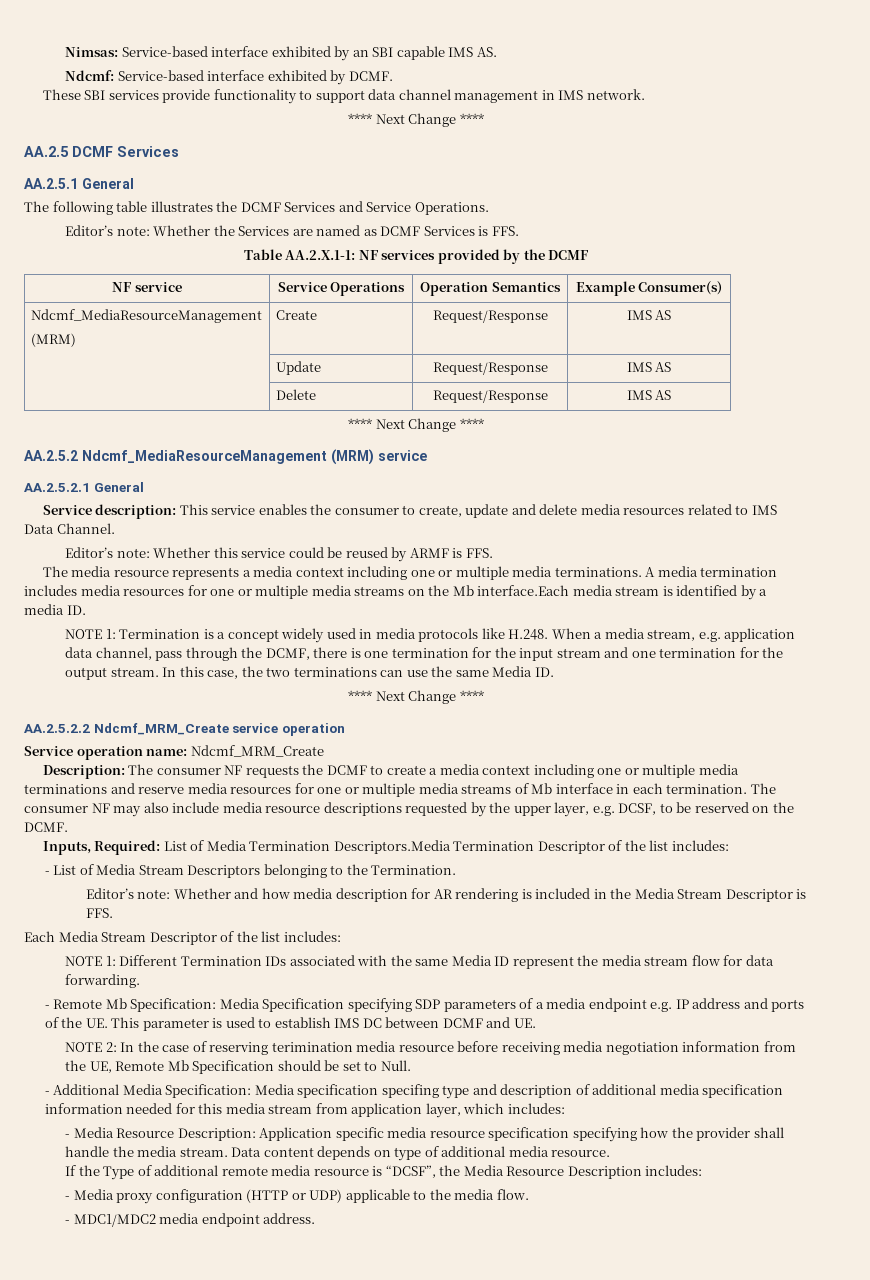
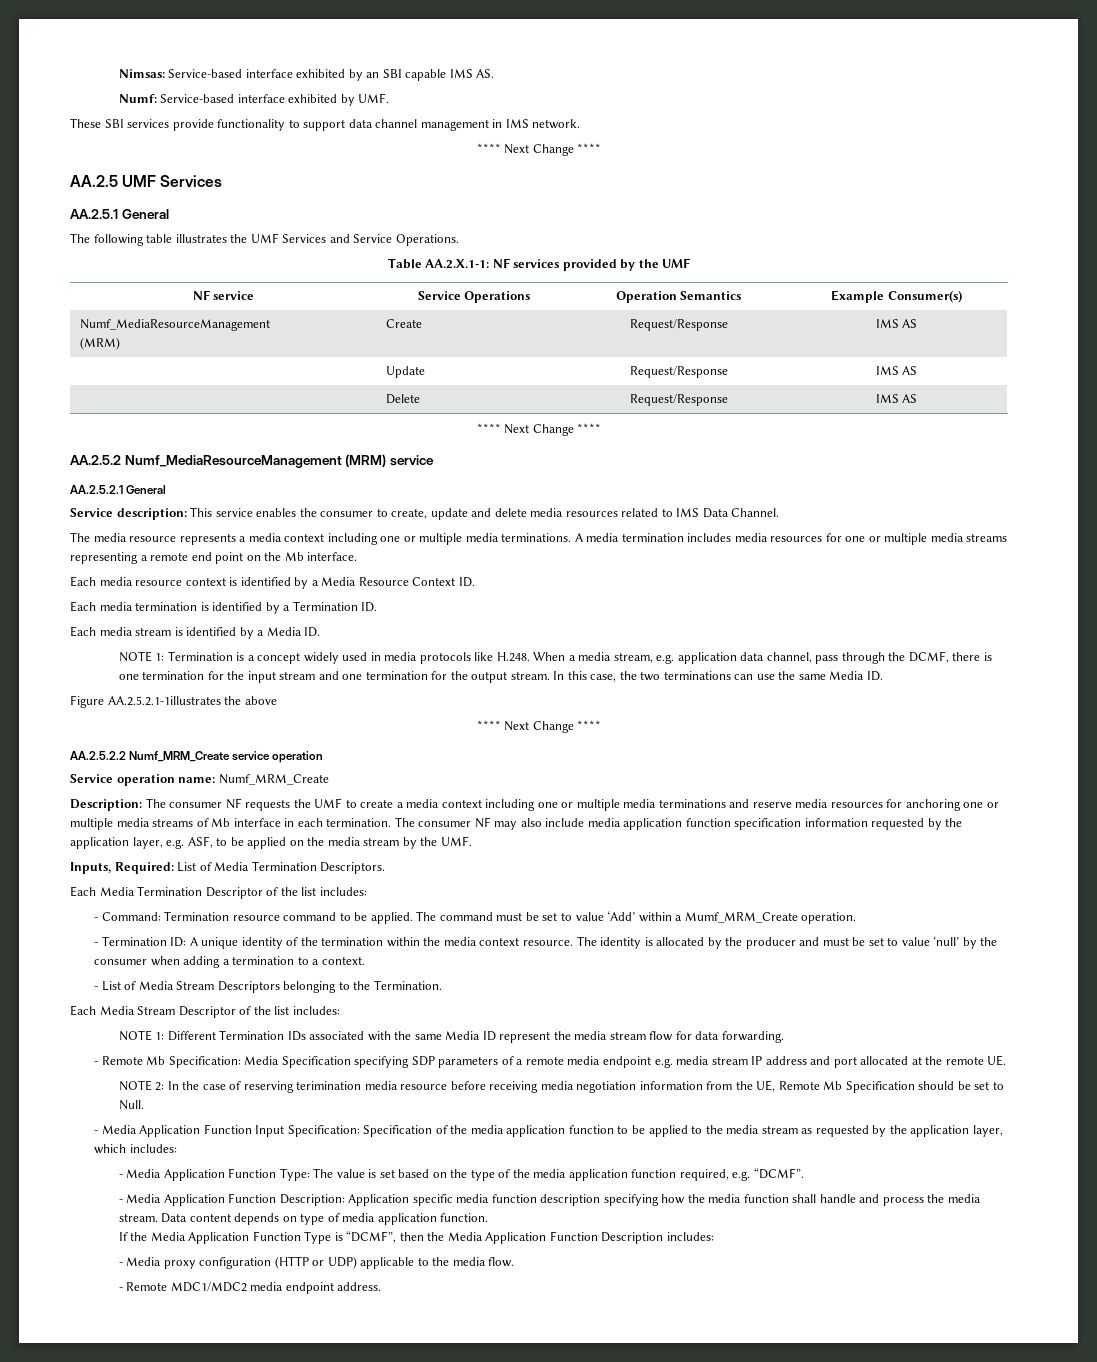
[65,70,393,85] Ndcmf: Service-based interface exhibited by DCMF. -> [118,93,390,106] Numf: Service-based interface exhibited by UMF.
[72,146,113,157] DCMF -> [122,175,157,187] UMF
[240,202,281,212] DCMF -> [250,233,279,243] UMF
[65,225,519,236] // Editor’s note: Whether the Services are named as DCMF Services is FFS. -> (459, 240) none
[548,250,589,260] DCMF -> [662,258,691,268] UMF
[30,309,262,323] Ndcmf_MediaResourceManagement -> [79,319,270,331] Numf_MediaResourceManagement
[82,450,327,464] Ndcmf_MediaResourceManagement -> [124,455,342,468] Numf_MediaResourceManagement
[65,547,493,562] // Editor’s note: Whether this service could be reused by ARMF is FFS. -> (780, 512) none
[407,585,570,596] on the Mb interface.Each -> [70,552,358,564] [70,576,475,589] [70,601,378,614] [70,626,96,637] representing a remote end point on the Mb interface. // Each media resource context is identified by a Media Resource Context ID. // Each media termination is identified by a Termination ID. // Each
[24,604,64,615] media -> [266,627,302,636] Media
(554, 672) none -> [70,695,277,708] // Figure AA.2.5.2.1-1illustrates the above
[93,723,229,735] Ndcmf_MRM_Create -> [129,751,231,762] Numf_MRM_Create
[190,745,324,757] Ndcmf_MRM_Create -> [218,774,329,785] Numf_MRM_Create
[326,765,367,775] DCMF -> [314,798,343,808] UMF
(314, 788) none -> [905,799,961,811] anchoring
[265,802,551,817] resource descriptions requested by the upper -> [623,818,963,830] [70,837,129,849] application function specification information requested by the application
[618,802,794,815] [24,822,68,832] DCSF, to be reserved on the DCMF. -> [187,836,472,849] ASF, to be applied on the media stream by the UMF.
[333,840,451,854] Descriptors.Media -> [320,862,386,874] [70,886,135,897] Descriptors. // Each Media
(729, 845) none -> [94,911,857,924] [94,936,998,949] [94,956,365,968] // - Command: Termination resource command to be applied. The command must be set to value ‘Add’ within a Mumf_MRM_Create operation. // - Termination ID: A unique identity of the termination within the media context resource. The identity is allocated by the producer and must be set to value ‘null’ by the consumer when adding a termination to a context.
[85,888,807,902] [85,908,113,918] // Editor’s note: Whether and how media description for AR rendering is included in the Media Stream Descriptor is FFS. -> (442, 985) none
(544, 1005) none -> [525,1056,564,1065] remote
(673, 1007) none -> [676,1056,748,1065] media stream
[771,999,805,1012] [44,1017,511,1031] ports of the UE. This parameter is used to establish IMS DC between DCMF and -> [833,1056,984,1068] port allocated at the remote
[53,1084,784,1099] [44,1103,348,1114] Additional Media Specification: Media specification specifing type and description of additional media specification information needed for this media stream from -> [101,1124,907,1137] Media Application Function Input Specification: Specification of the media application function to be applied to the media stream as requested by the
[116,1128,175,1138] Resource -> [163,1168,804,1181] [118,1193,277,1206] Application Function Type: The value is set based on the type of the media application function required, e.g. “DCMF”. // - Media Application Function
[429,1127,570,1141] resource specification -> [491,1194,601,1206] function description
[696,1127,784,1141] [65,1146,110,1157] provider shall handle -> [708,1194,924,1206] media function shall handle and process
[441,1146,611,1157] additional media resource. -> [342,1213,489,1225] media application function.
[103,1165,565,1180] Type of additional remote media resource is “DCSF”, the Media Resource -> [150,1231,598,1244] Media Application Function Type is “DCMF”, then the Media Application Function
(71, 1222) none -> [126,1282,168,1291] Remote

